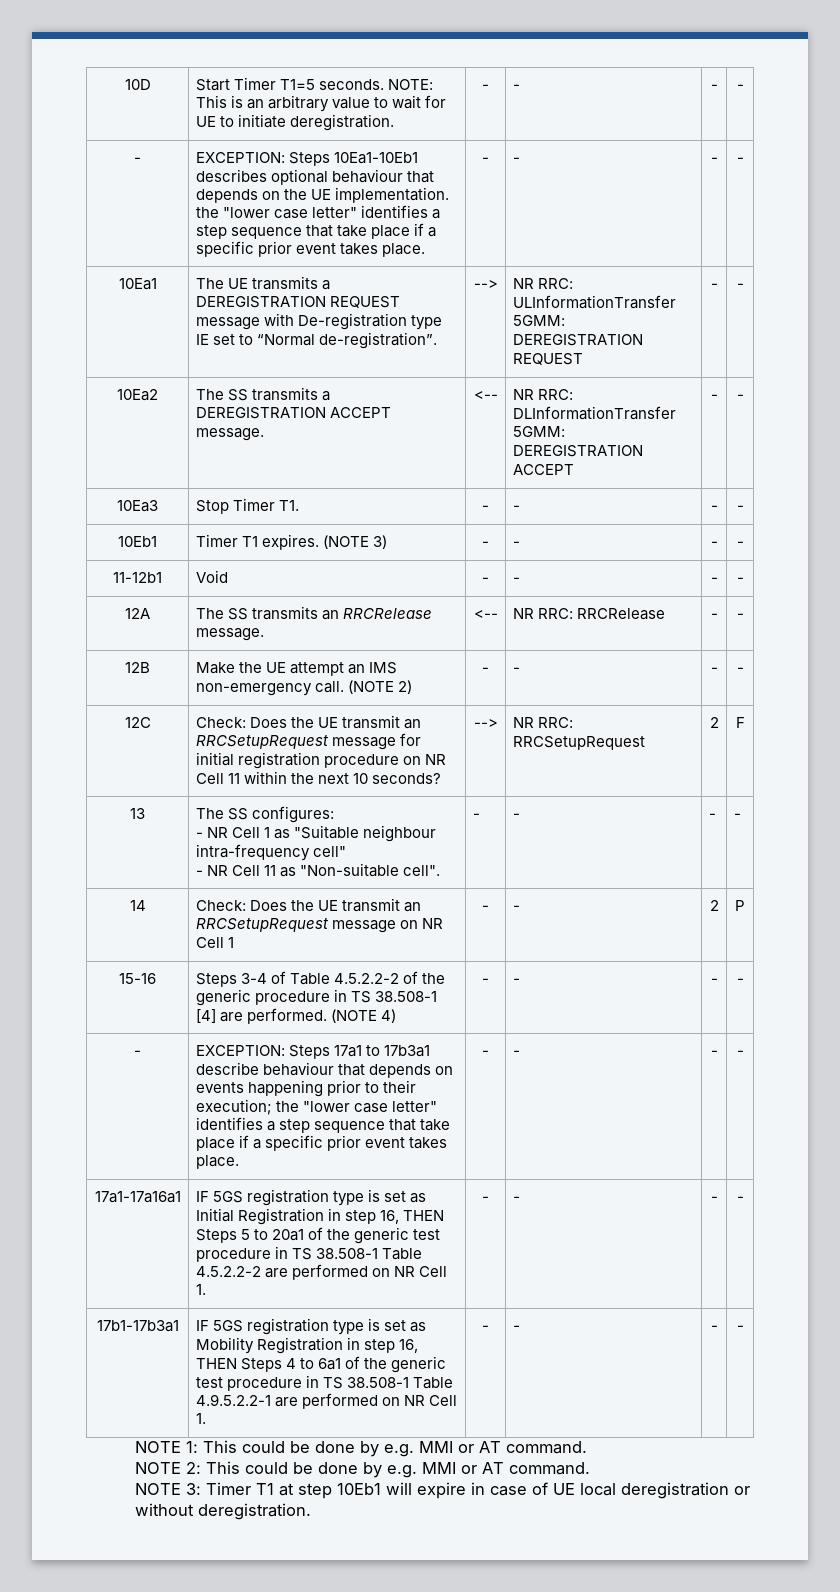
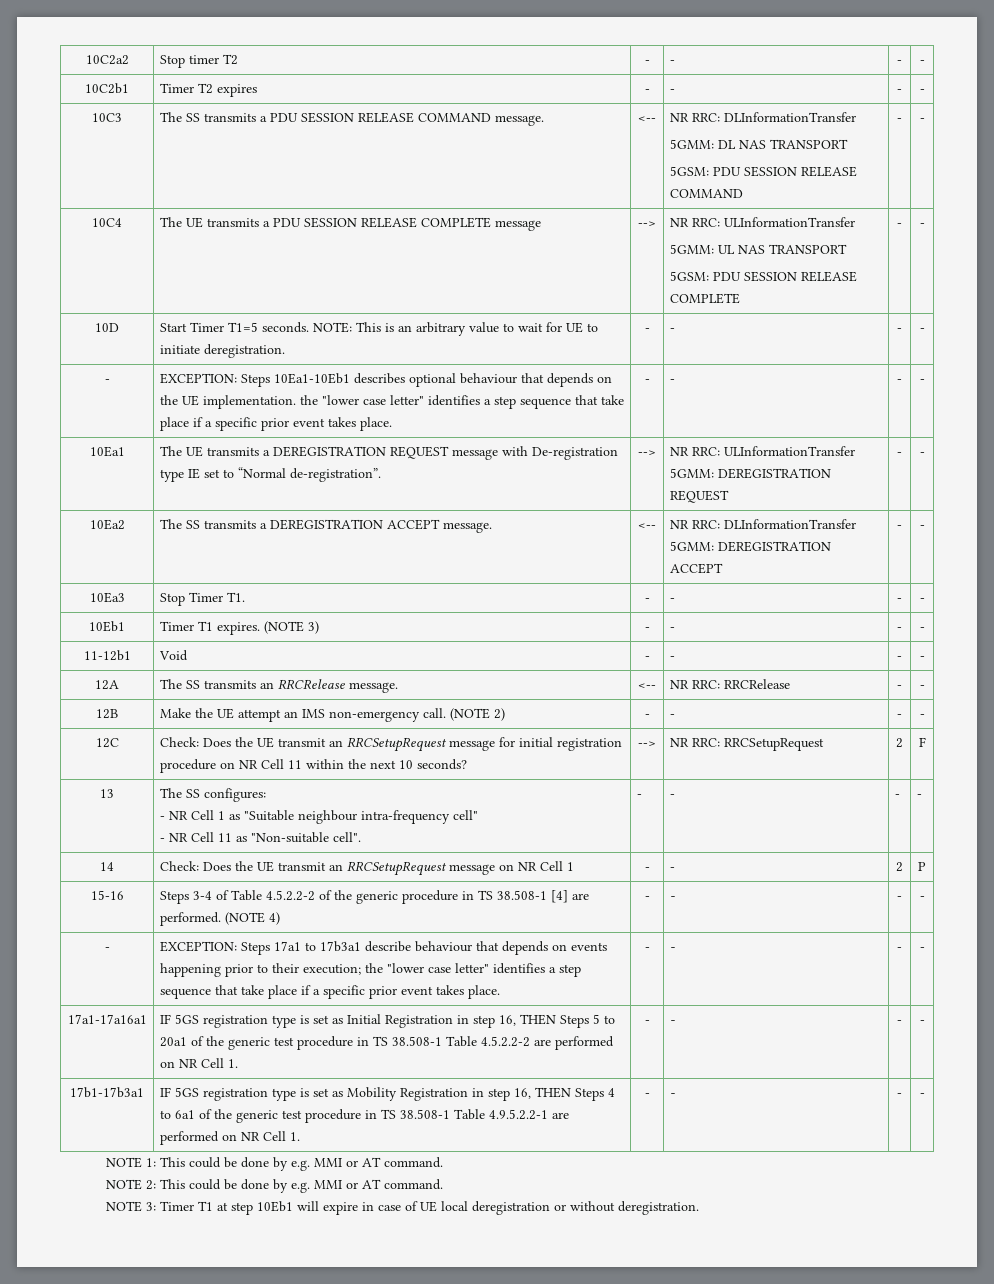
(124, 84) none -> [85,55,129,65] [159,54,238,68] [644,60,650,64] [669,60,675,64] [897,60,902,64] [919,60,925,64] [85,83,129,94] [159,83,257,97] [644,89,650,93] [669,89,675,93] [897,89,902,93] [919,89,925,93] [92,113,122,122] [159,112,544,126] [638,116,656,122] [669,112,856,122] [669,139,848,149] [669,166,857,177] [669,189,743,198] [897,118,902,122] [919,118,925,122] [92,218,122,227] [159,217,541,231] [638,221,656,227] [669,217,855,227] [669,244,847,254] [669,271,857,282] [669,293,740,304] [897,223,902,227] [919,223,925,227] 10C2a2 | Stop timer T2 | - | - | - | - // 10C2b1 | Timer T2 expires | - | - | - | - // 10C3 | The SS transmits a PDU SESSION RELEASE COMMAND message. | <-- | NR RRC: DLInformationTransfer // 5GMM: DL NAS TRANSPORT // 5GSM: PDU SESSION RELEASE COMMAND | - | - // 10C4 | The UE transmits a PDU SESSION RELEASE COMPLETE message | --> | NR RRC: ULInformationTransfer // 5GMM: UL NAS TRANSPORT // 5GSM: PDU SESSION RELEASE COMPLETE | - | - //

